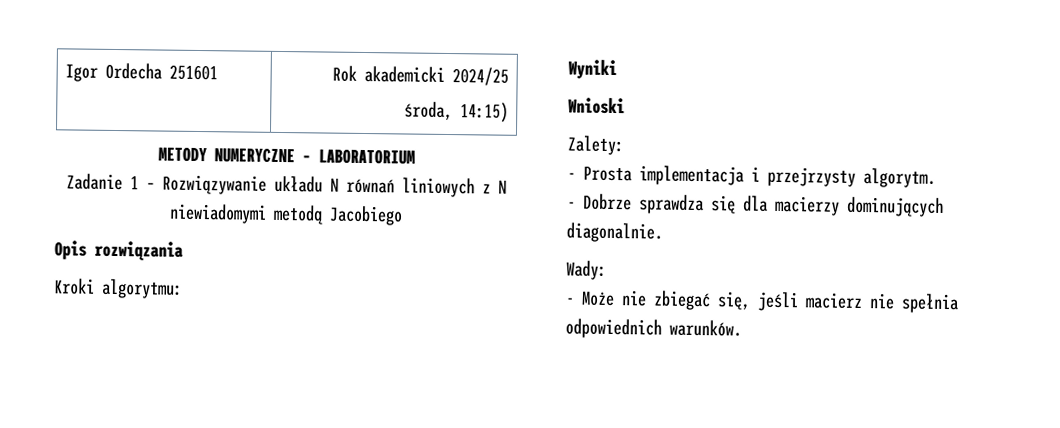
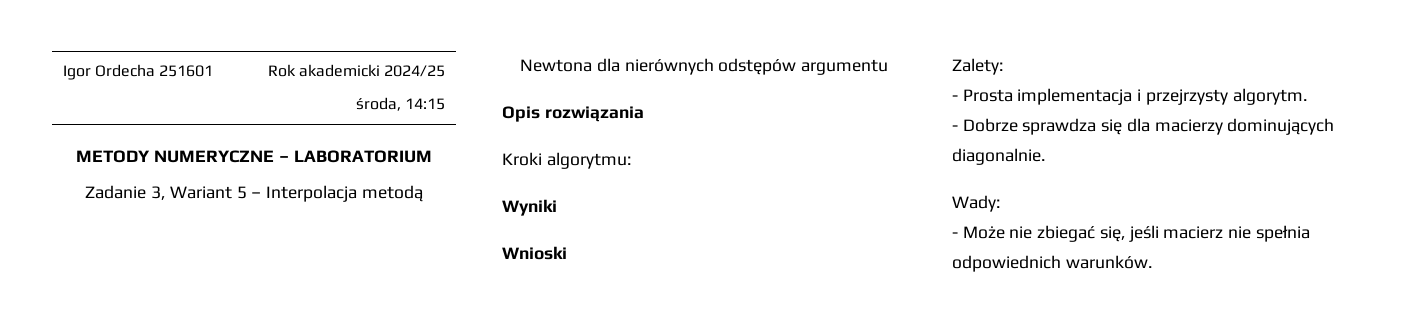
[459,102,509,123] 14:15) -> [405,98,446,110] 14:15
[129,174,507,198] [168,203,403,226] 1 – Rozwiązywanie układu N równań liniowych z N niewiadomymi metodą Jacobiego -> [151,185,423,202] [520,58,888,75] 3, Wariant 5 – Interpolacja metodą Newtona dla nierównych odstępów argumentu

